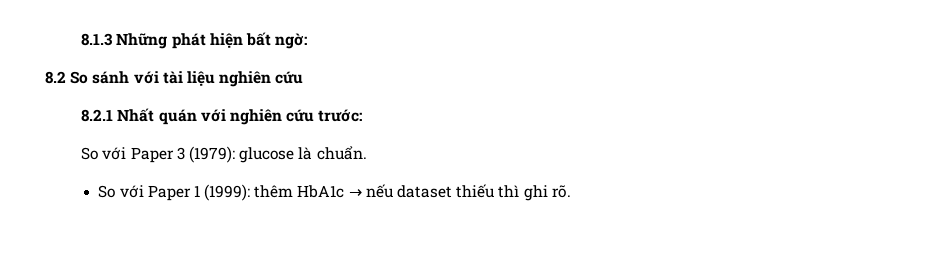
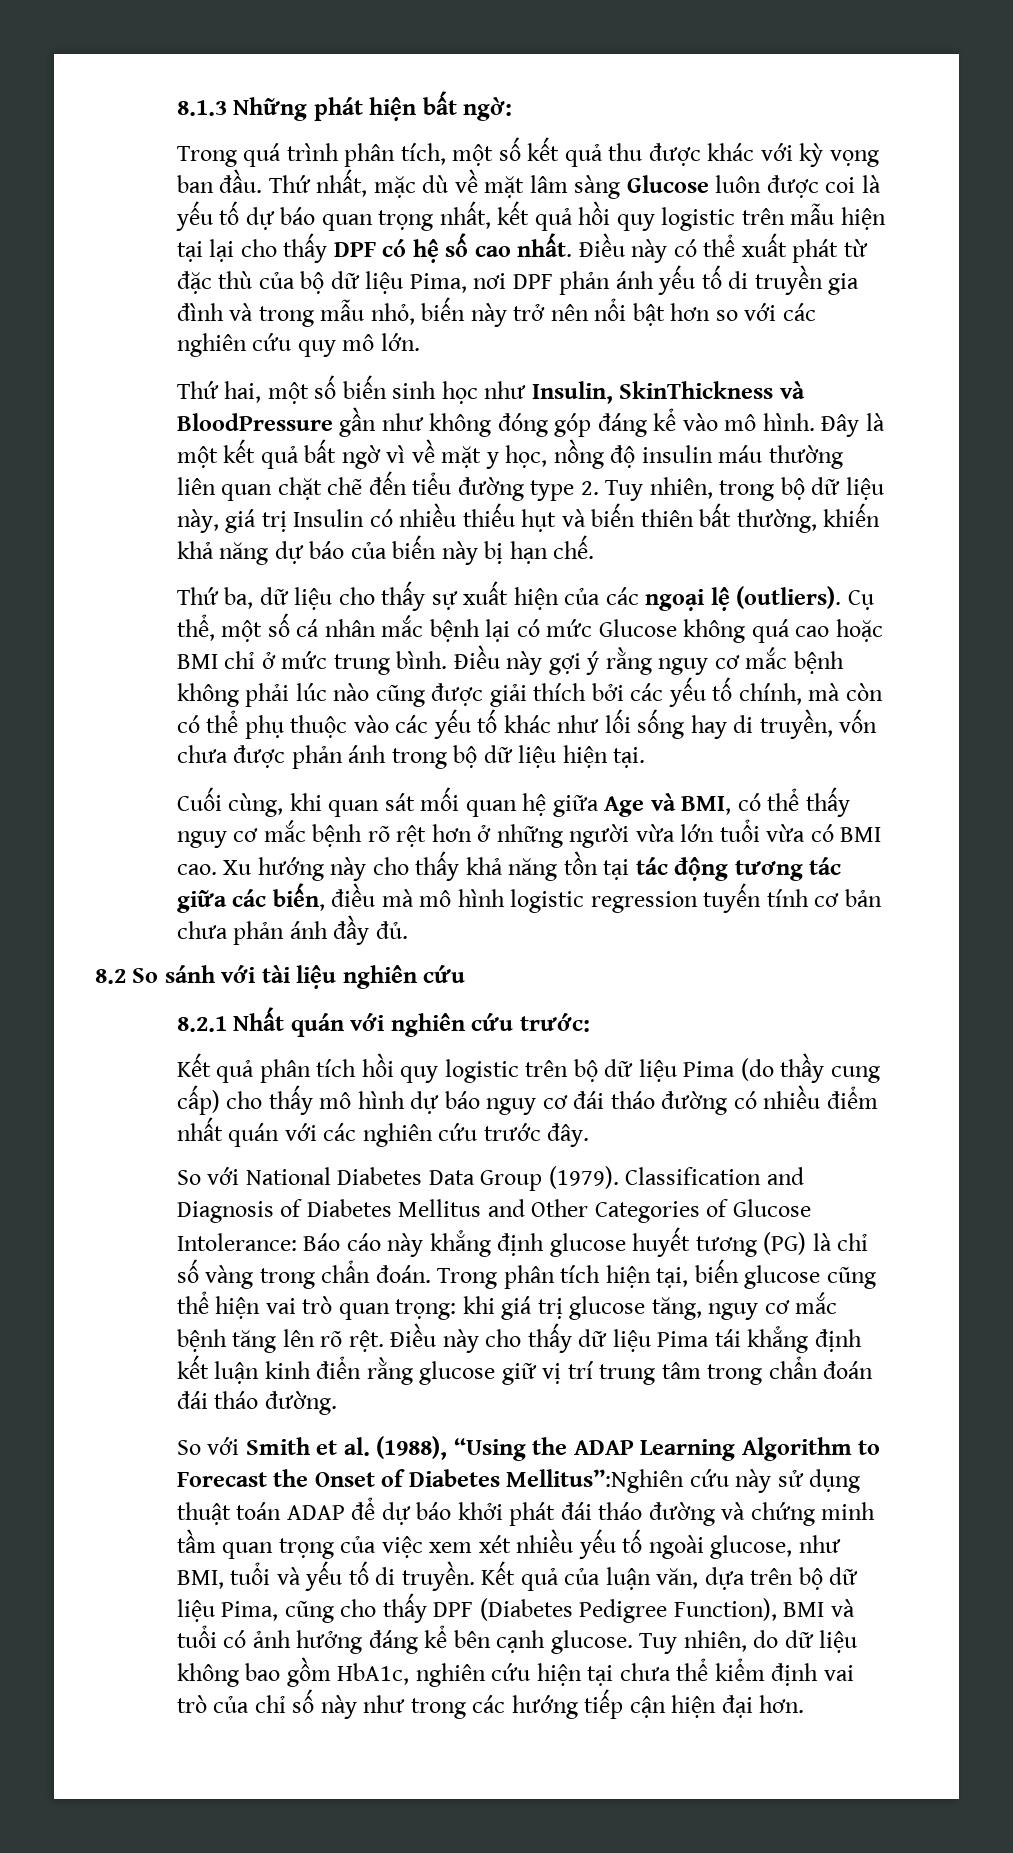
(308, 41) none -> [176,137,879,167] [176,169,881,199] [175,201,886,231] [176,233,868,263] [176,265,860,295] [176,297,816,327] [176,333,420,357] [176,375,805,404] [176,407,885,437] [176,439,843,469] [176,471,884,501] [176,503,881,533] [176,535,595,565] [176,581,874,611] [176,613,883,643] [176,645,844,675] [176,677,883,707] [176,709,878,739] [176,745,646,769] [176,787,850,817] [176,819,882,848] [176,851,842,881] [176,883,882,913] [176,915,408,945] // Trong quá trình phân tích, một số kết quả thu được khác với kỳ vọng ban đầu. Thứ nhất, mặc dù về mặt lâm sàng Glucose luôn được coi là yếu tố dự báo quan trọng nhất, kết quả hồi quy logistic trên mẫu hiện tại lại cho thấy DPF có hệ số cao nhất. Điều này có thể xuất phát từ đặc thù của bộ dữ liệu Pima, nơi DPF phản ánh yếu tố di truyền gia đình và trong mẫu nhỏ, biến này trở nên nổi bật hơn so với các nghiên cứu quy mô lớn. // Thứ hai, một số biến sinh học như Insulin, SkinThickness và BloodPressure gần như không đóng góp đáng kể vào mô hình. Đây là một kết quả bất ngờ vì về mặt y học, nồng độ insulin máu thường liên quan chặt chẽ đến tiểu đường type 2. Tuy nhiên, trong bộ dữ liệu này, giá trị Insulin có nhiều thiếu hụt và biến thiên bất thường, khiến khả năng dự báo của biến này bị hạn chế. // Thứ ba, dữ liệu cho thấy sự xuất hiện của các ngoại lệ (outliers). Cụ thể, một số cá nhân mắc bệnh lại có mức Glucose không quá cao hoặc BMI chỉ ở mức trung bình. Điều này gợi ý rằng nguy cơ mắc bệnh không phải lúc nào cũng được giải thích bởi các yếu tố chính, mà còn có thể phụ thuộc vào các yếu tố khác như lối sống hay di truyền, vốn chưa được phản ánh trong bộ dữ liệu hiện tại. // Cuối cùng, khi quan sát mối quan hệ giữa Age và BMI, có thể thấy nguy cơ mắc bệnh rõ rệt hơn ở những người vừa lớn tuổi vừa có BMI cao. Xu hướng này cho thấy khả năng tồn tại tác động tương tác giữa các biến, điều mà mô hình logistic regression tuyến tính cơ bản chưa phản ánh đầy đủ.
[81,146,367,163] [98,184,571,201] So với Paper 3 (1979): glucose là chuẩn. // So với Paper 1 (1999): thêm HbA1c → nếu dataset thiếu thì ghi rõ. -> [176,1053,880,1083] [176,1085,878,1115] [176,1117,590,1147] [176,1166,804,1191] [176,1199,811,1223] [176,1227,869,1257] [176,1259,876,1289] [176,1291,838,1320] [176,1323,862,1353] [176,1355,874,1385] [176,1391,337,1415] [176,1436,881,1461] [176,1469,861,1493] [176,1497,876,1526] [176,1529,841,1559] [176,1561,859,1591] [176,1593,855,1623] [176,1625,858,1654] [176,1657,854,1687] [176,1689,805,1719] Kết quả phân tích hồi quy logistic trên bộ dữ liệu Pima (do thầy cung cấp) cho thấy mô hình dự báo nguy cơ đái tháo đường có nhiều điểm nhất quán với các nghiên cứu trước đây. // So với National Diabetes Data Group (1979). Classification and Diagnosis of Diabetes Mellitus and Other Categories of Glucose Intolerance: Báo cáo này khẳng định glucose huyết tương (PG) là chỉ số vàng trong chẩn đoán. Trong phân tích hiện tại, biến glucose cũng thể hiện vai trò quan trọng: khi giá trị glucose tăng, nguy cơ mắc bệnh tăng lên rõ rệt. Điều này cho thấy dữ liệu Pima tái khẳng định kết luận kinh điển rằng glucose giữ vị trí trung tâm trong chẩn đoán đái tháo đường. // So với Smith et al. (1988), “Using the ADAP Learning Algorithm to Forecast the Onset of Diabetes Mellitus”:Nghiên cứu này sử dụng thuật toán ADAP để dự báo khởi phát đái tháo đường và chứng minh tầm quan trọng của việc xem xét nhiều yếu tố ngoài glucose, như BMI, tuổi và yếu tố di truyền. Kết quả của luận văn, dựa trên bộ dữ liệu Pima, cũng cho thấy DPF (Diabetes Pedigree Function), BMI và tuổi có ảnh hưởng đáng kể bên cạnh glucose. Tuy nhiên, do dữ liệu không bao gồm HbA1c, nghiên cứu hiện tại chưa thể kiểm định vai trò của chỉ số này như trong các hướng tiếp cận hiện đại hơn.

